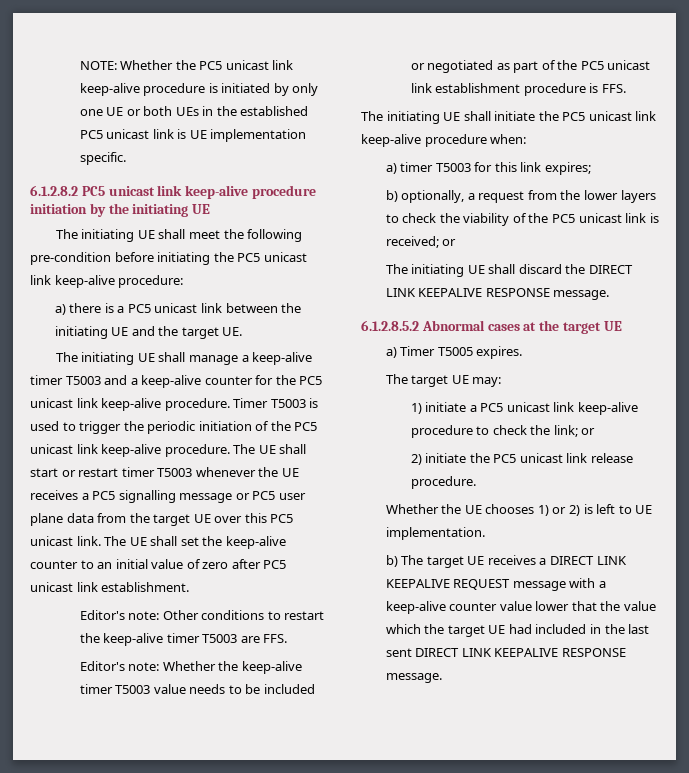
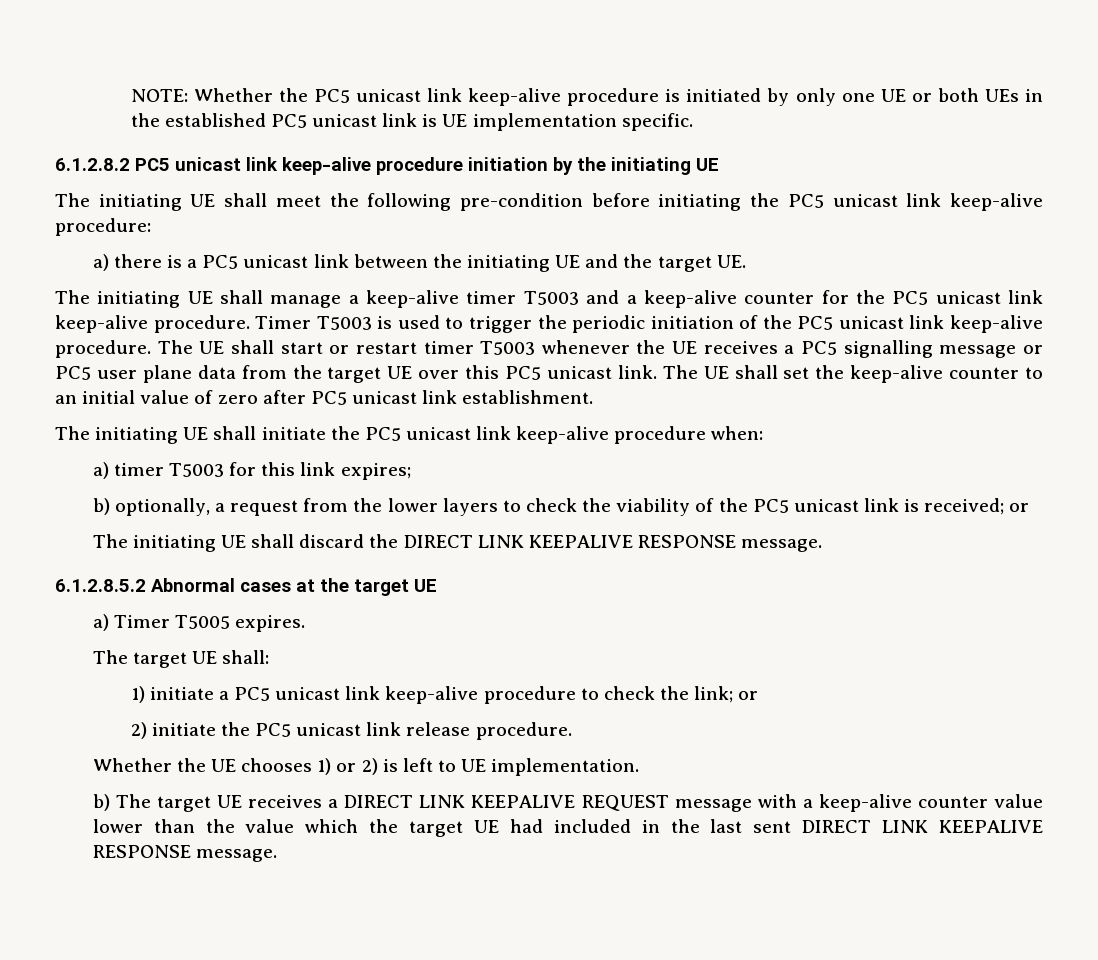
[79,610,325,620] [79,633,288,646] [79,661,302,674] [79,684,315,694] [410,60,651,73] [410,83,626,96] // Editor's note: Other conditions to restart the keep-alive timer T5003 are FFS. // Editor's note: Whether the keep-alive timer T5003 value needs to be included or negotiated as part of the PC5 unicast link establishment procedure is FFS. -> (594, 397) none
[472,377,502,387] may: -> [222,650,270,664] shall:
[571,601,597,611] that -> [153,819,195,833] than

